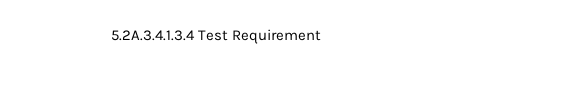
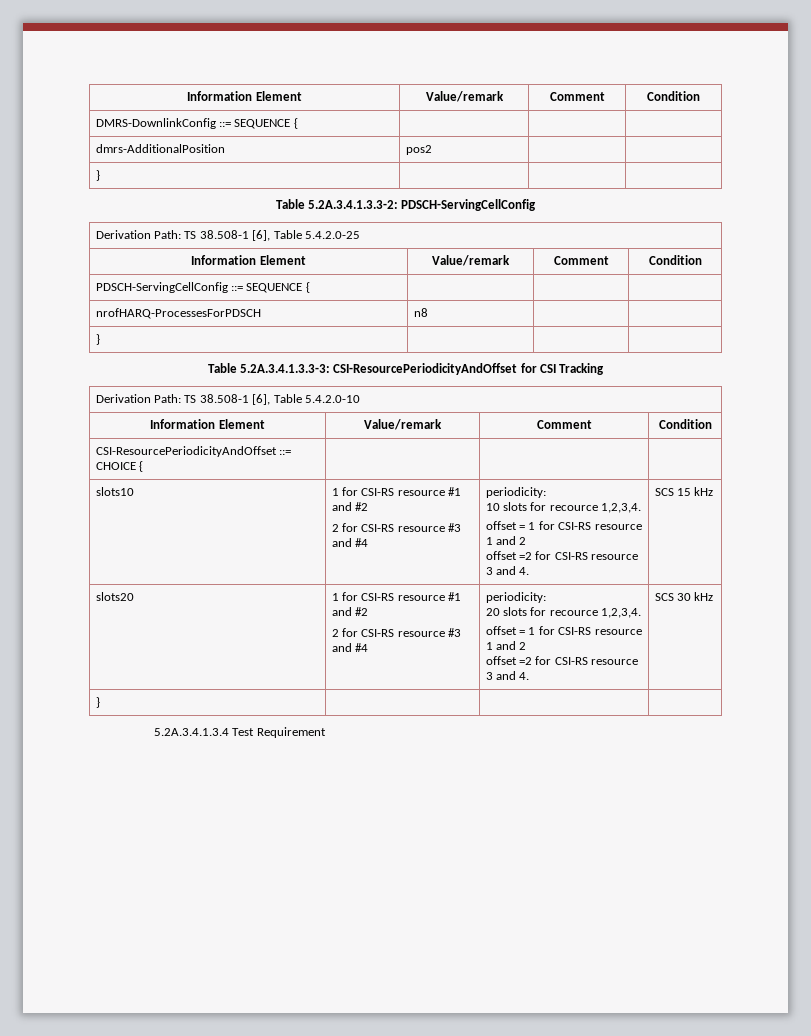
(110, 35) none -> [187,91,302,101] [425,91,504,102] [549,92,605,101] [647,91,700,101] [95,118,298,129] [95,144,225,153] [405,145,432,155] [95,170,100,181] [275,199,537,211] [95,230,360,241] [191,255,306,265] [432,255,510,266] [553,256,609,265] [648,255,702,265] [95,282,310,293] [95,308,261,319] [413,308,428,317] [95,334,100,345] [207,363,605,375] [95,394,360,405] [150,419,265,429] [364,419,442,430] [536,420,592,429] [658,419,712,429] [95,446,292,457] [95,461,144,472] [95,487,134,496] [331,487,462,496] [331,502,369,511] [331,523,462,532] [331,538,369,547] [485,487,546,498] [485,502,642,513] [485,521,642,530] [485,536,527,545] [485,551,639,560] [485,566,530,575] [654,487,714,496] [95,592,134,601] [331,592,462,601] [331,607,369,616] [331,628,462,637] [331,643,369,652] [485,592,546,603] [485,607,642,618] [485,626,642,635] [485,641,527,650] [485,656,639,665] [485,671,530,680] [654,592,714,601] [95,697,100,708] Information Element | Value/remark | Comment | Condition // DMRS-DownlinkConfig ::= SEQUENCE { | | | // dmrs-AdditionalPosition | pos2 | | // } | | | // Table 5.2A.3.4.1.3.3-2: PDSCH-ServingCellConfig // Derivation Path: TS 38.508-1 [6], Table 5.4.2.0-25 // Information Element | Value/remark | Comment | Condition // PDSCH-ServingCellConfig ::= SEQUENCE { | | | // nrofHARQ-ProcessesForPDSCH | n8 | | // } | | | // Table 5.2A.3.4.1.3.3-3: CSI-ResourcePeriodicityAndOffset for CSI Tracking // Derivation Path: TS 38.508-1 [6], Table 5.4.2.0-10 // Information Element | Value/remark | Comment | Condition // CSI-ResourcePeriodicityAndOffset ::= CHOICE { | | | // slots10 | 1 for CSI-RS resource #1 and #2 // 2 for CSI-RS resource #3 and #4 | periodicity: // 10 slots for recource 1,2,3,4. // offset = 1 for CSI-RS resource 1 and 2 // offset =2 for CSI-RS resource 3 and 4. | SCS 15 kHz // slots20 | 1 for CSI-RS resource #1 and #2 // 2 for CSI-RS resource #3 and #4 | periodicity: // 20 slots for recource 1,2,3,4. // offset = 1 for CSI-RS resource 1 and 2 // offset =2 for CSI-RS resource 3 and 4. | SCS 30 kHz // } | | | //

